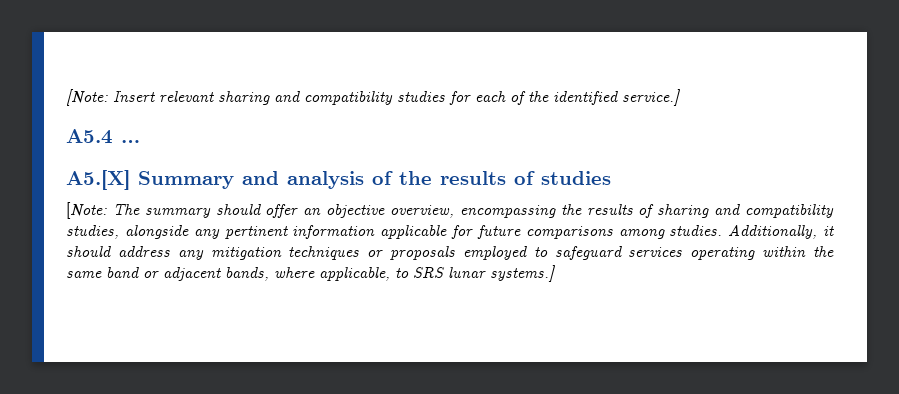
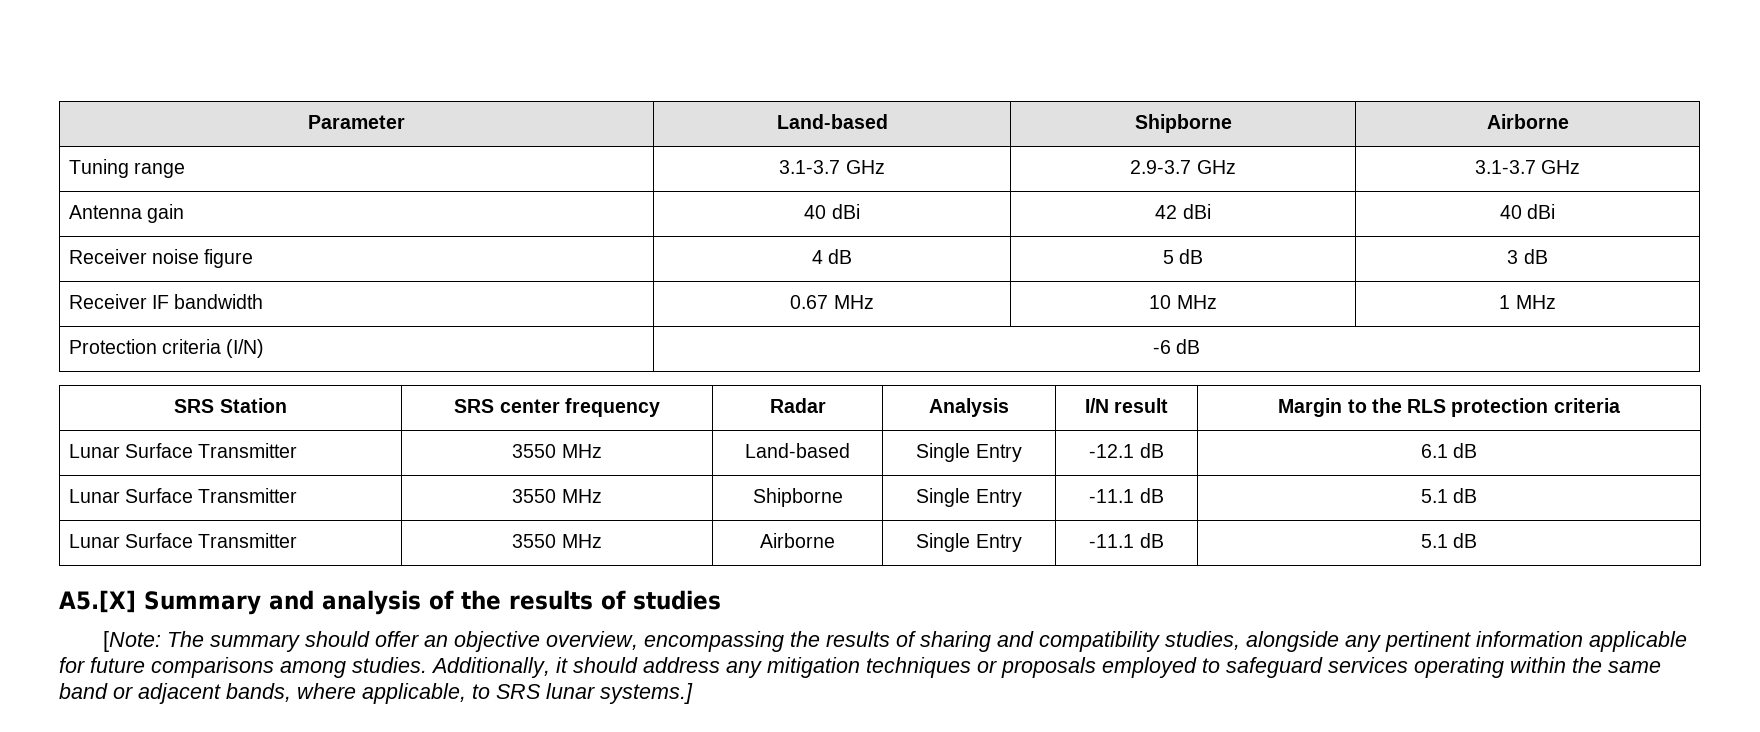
[66,89,680,106] [66,129,140,144] [Note: Insert relevant sharing and compatibility studies for each of the identified service.] // A5.4 … -> [308,115,405,129] [776,114,888,129] [1134,114,1232,133] [1486,114,1569,129] [68,159,185,178] [779,160,885,174] [1130,160,1236,174] [1474,160,1581,174] [68,204,184,223] [804,204,860,219] [1155,204,1211,219] [1499,204,1556,219] [68,249,254,268] [811,249,853,264] [1162,249,1204,264] [1507,249,1548,264] [68,294,264,309] [790,295,874,309] [1149,295,1217,309] [1499,295,1556,309] [68,339,265,358] [1152,339,1201,354] [174,398,287,413] [454,398,660,417] [769,398,826,413] [929,398,1009,417] [1084,398,1169,413] [1278,398,1620,417] [68,443,298,458] [512,444,602,458] [745,443,850,458] [916,443,1022,462] [1089,443,1164,458] [1420,443,1478,458] [68,488,298,503] [512,489,602,503] [752,488,843,507] [916,488,1022,507] [1089,488,1164,503] [1420,488,1478,503] [68,533,298,548] [512,534,602,548] [760,533,835,548] [916,533,1022,552] [1089,533,1164,548] [1420,533,1478,548] Parameter | Land-based | Shipborne | Airborne // Tuning range | 3.1-3.7 GHz | 2.9-3.7 GHz | 3.1-3.7 GHz // Antenna gain | 40 dBi | 42 dBi | 40 dBi // Receiver noise figure | 4 dB | 5 dB | 3 dB // Receiver IF bandwidth | 0.67 MHz | 10 MHz | 1 MHz // Protection criteria (I/N) | -6 dB // SRS Station | SRS center frequency | Radar | Analysis | I/N result | Margin to the RLS protection criteria // Lunar Surface Transmitter | 3550 MHz | Land-based | Single Entry | -12.1 dB | 6.1 dB // Lunar Surface Transmitter | 3550 MHz | Shipborne | Single Entry | -11.1 dB | 5.1 dB // Lunar Surface Transmitter | 3550 MHz | Airborne | Single Entry | -11.1 dB | 5.1 dB

